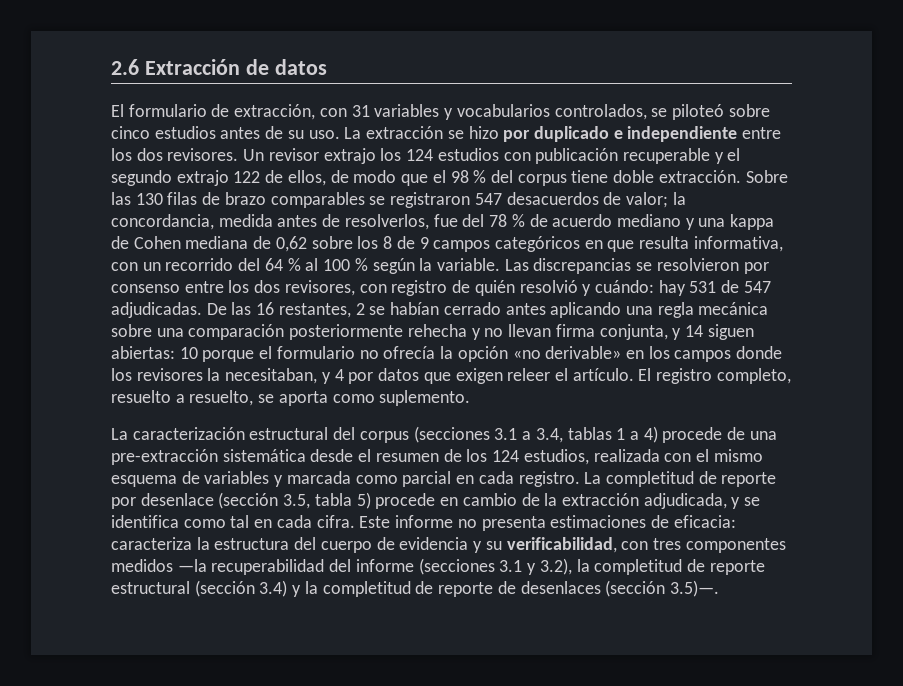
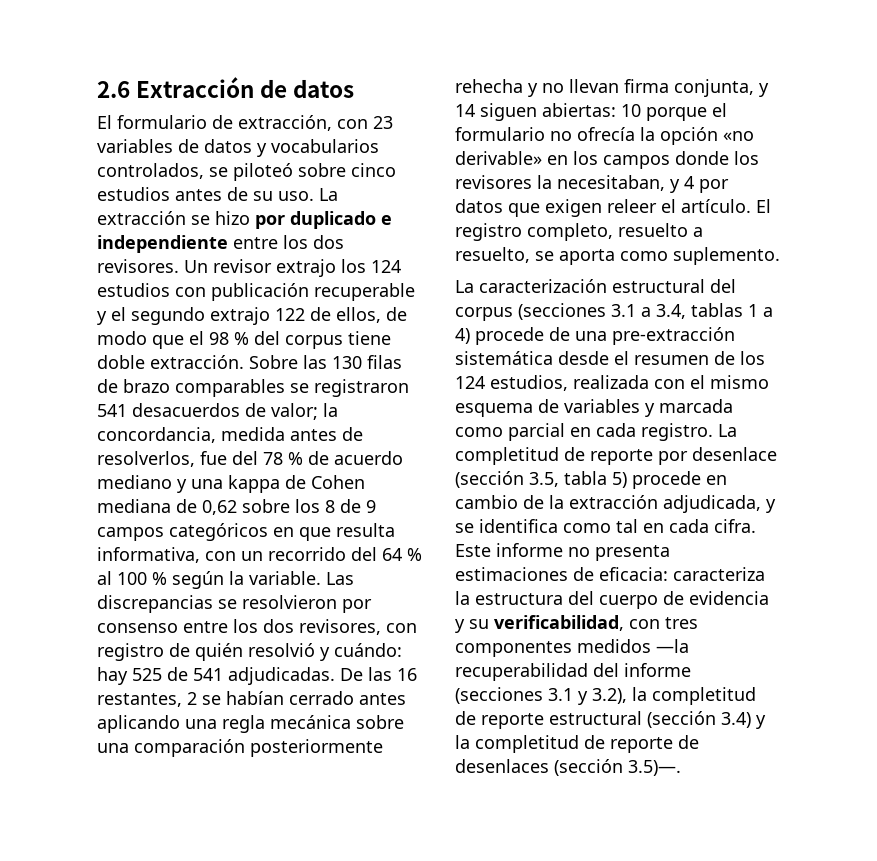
[351,104,440,117] 31 variables -> [373,116,393,129] [97,139,252,153] 23 variables de datos
[474,193,502,205] 547 -> [97,404,127,417] 541
[689,280,771,293] 531 de 547 -> [132,667,223,681] 525 de 541

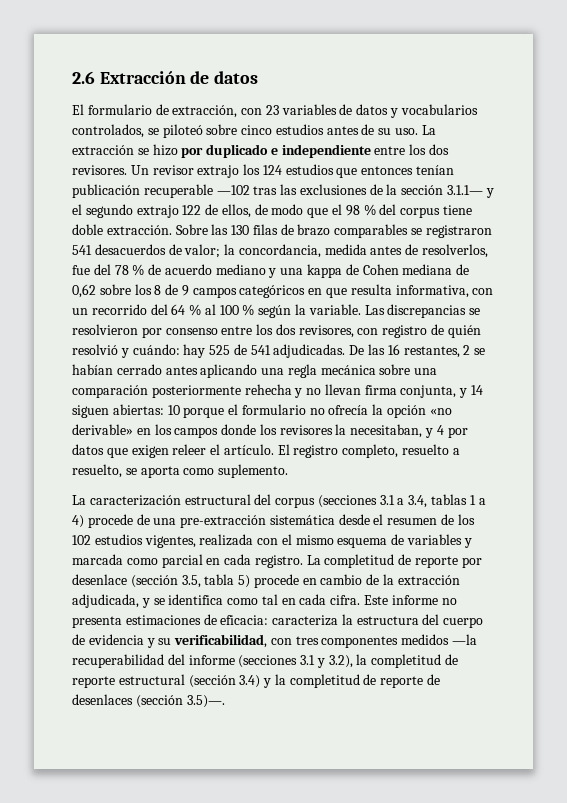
[175,283,415,301] con publicación recuperable -> [336,165,455,178] [72,184,484,198] que entonces tenían publicación recuperable —102 tras las exclusiones de la sección 3.1.1—
[455,375,568,391] 124 estudios, -> [72,534,196,548] 102 estudios vigentes,

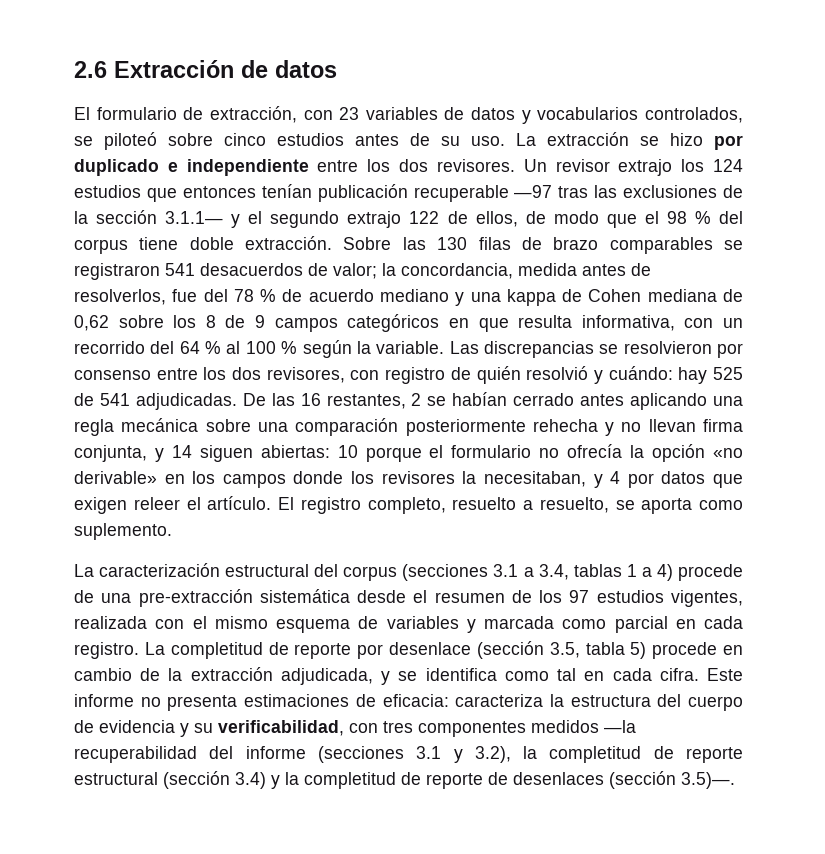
[216,185,250,195] —102 -> [514,185,553,198] —97
[72,535,91,545] 102 -> [569,590,590,603] 97

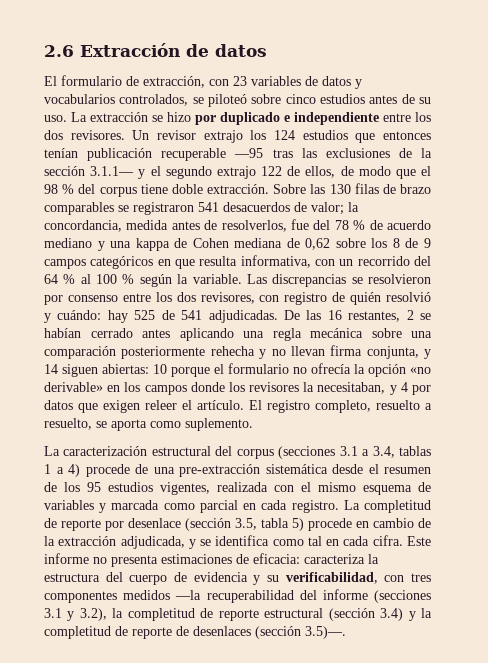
[514,185,553,198] —97 -> [234,148,264,158] —95
[569,590,590,603] 97 -> [87,482,101,492] 95

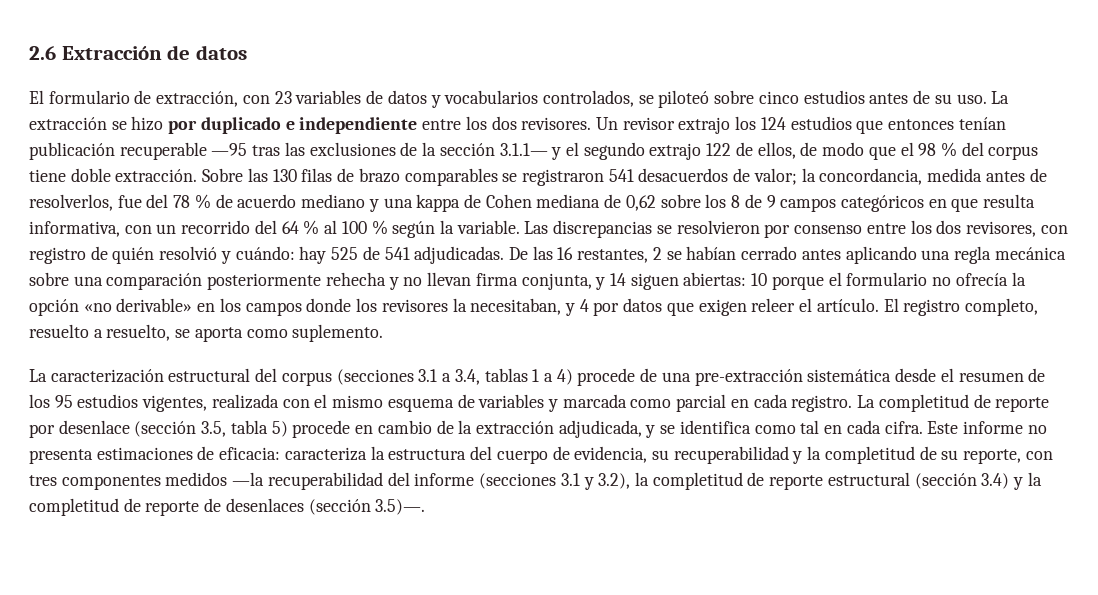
[193,572,378,585] evidencia y su verificabilidad, -> [574,446,1022,464] evidencia, su recuperabilidad y la completitud de su reporte,

